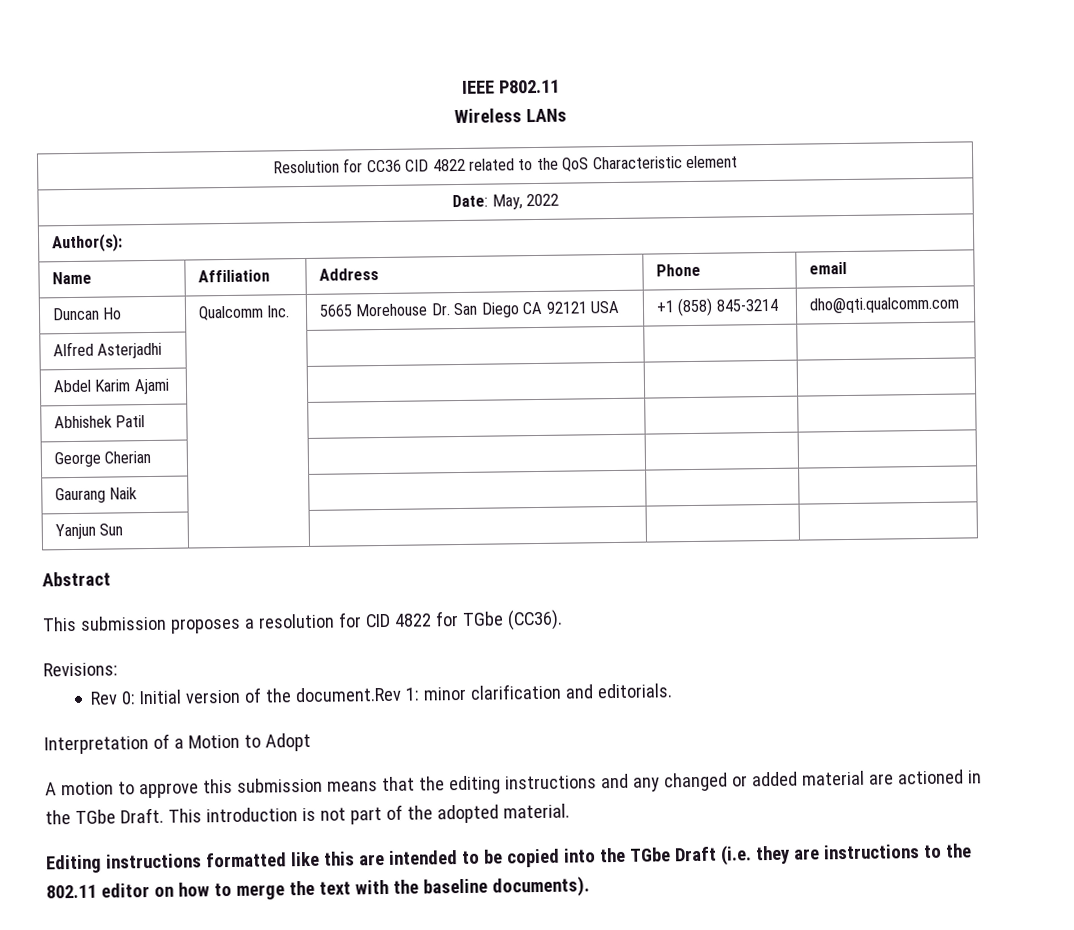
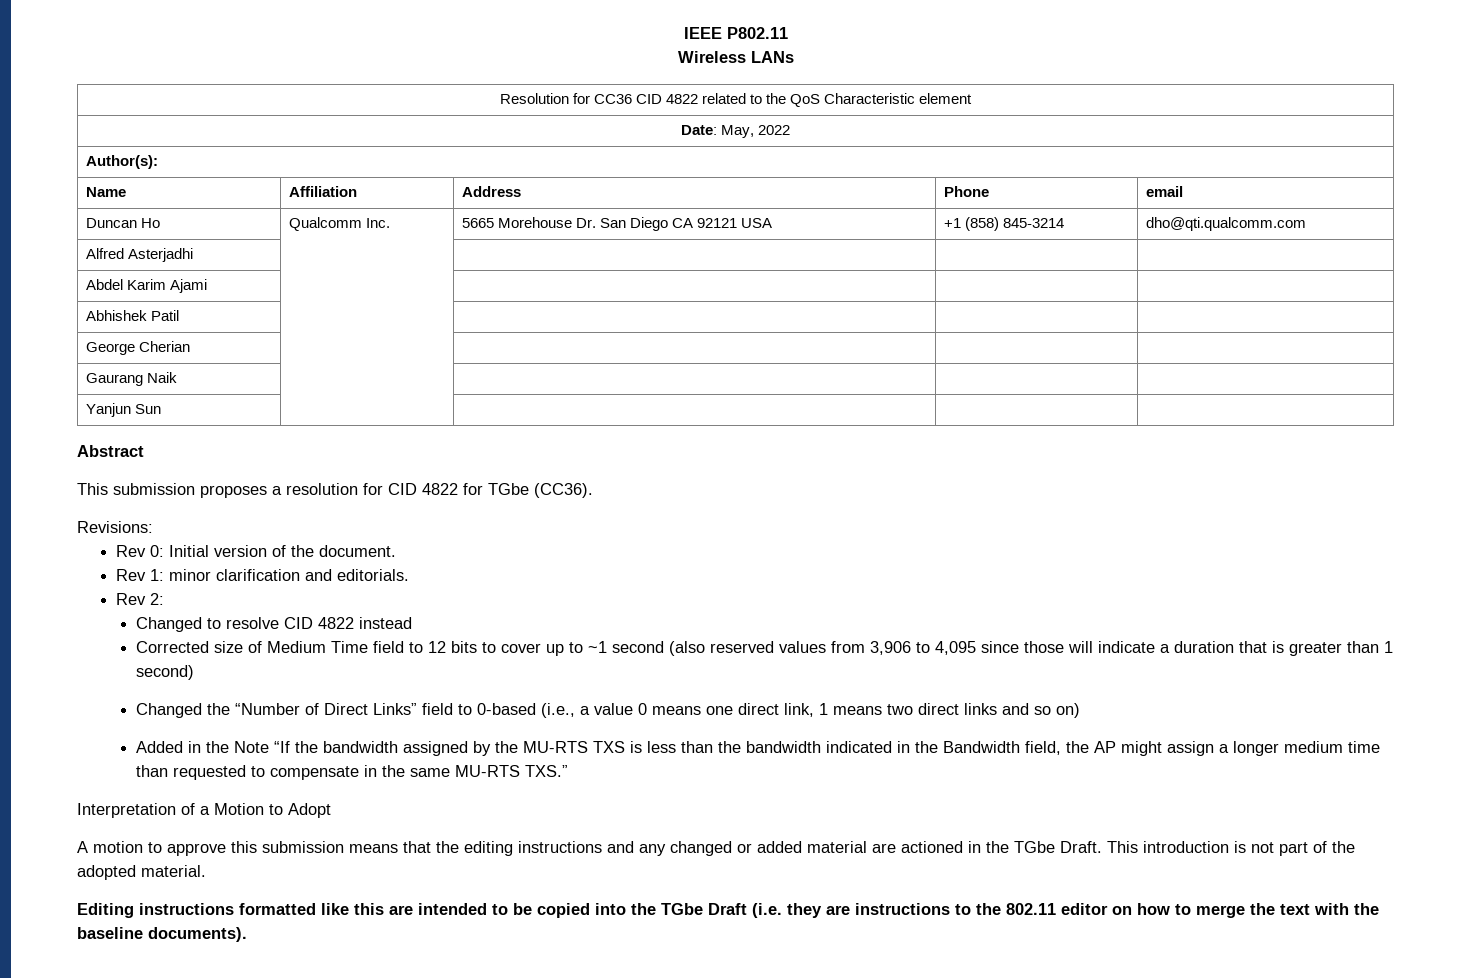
[295,686,403,703] document.Rev -> [318,545,396,557] [115,569,146,581] document. // Rev
(674, 691) none -> [115,593,164,605] [136,617,413,632] [136,641,1394,656] [136,665,195,680] [136,703,1081,718] [136,741,1381,756] [136,765,569,780] // Rev 2: // Changed to resolve CID 4822 instead // Corrected size of Medium Time field to 12 bits to cover up to ~1 second (also reserved values from 3,906 to 4,095 since those will indicate a duration that is greater than 1 second) // Changed the “Number of Direct Links” field to 0-based (i.e., a value 0 means one direct link, 1 means two direct links and so on) // Added in the Note “If the bandwidth assigned by the MU-RTS TXS is less than the bandwidth indicated in the Bandwidth field, the AP might assign a longer medium time than requested to compensate in the same MU-RTS TXS.”

